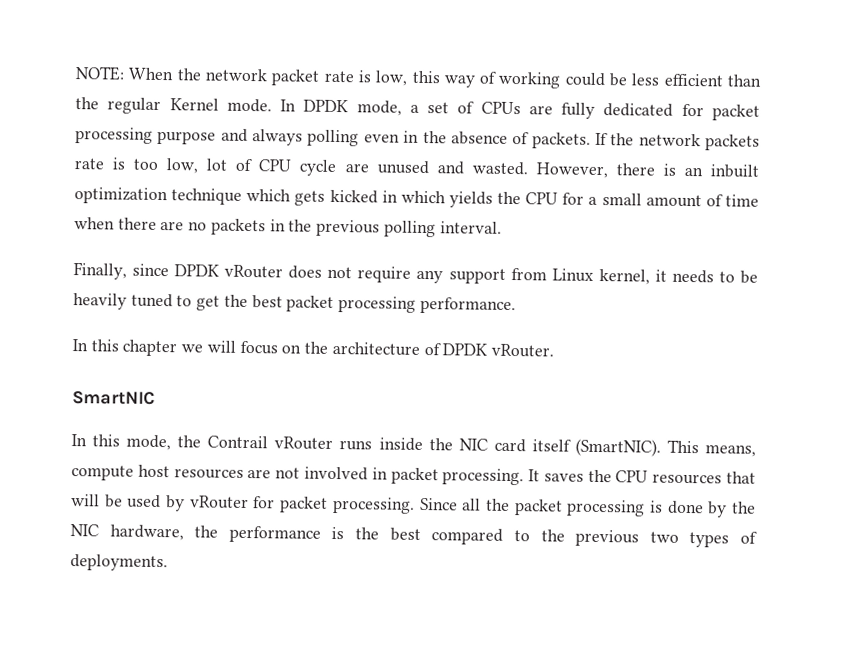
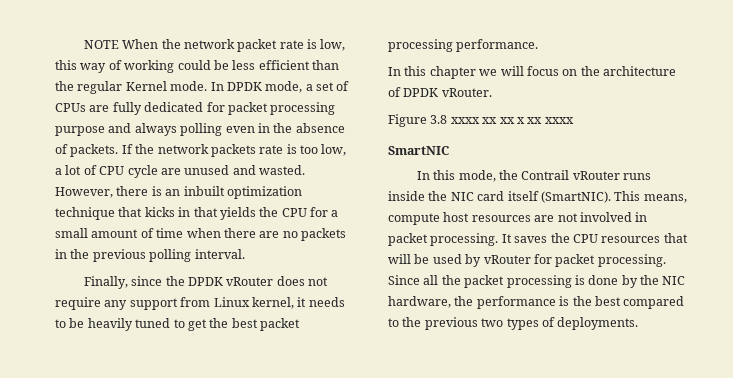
[75,66,125,81] NOTE: -> [83,40,119,49] NOTE
(199, 166) none -> [55,168,62,175] a
[246,188,446,206] which gets kicked in which -> [118,207,218,217] that kicks in that
(170, 270) none -> [165,276,185,286] the
(554, 350) none -> [388,114,574,127] // Figure 3.8 xxxx xx xx x xx xxxx

